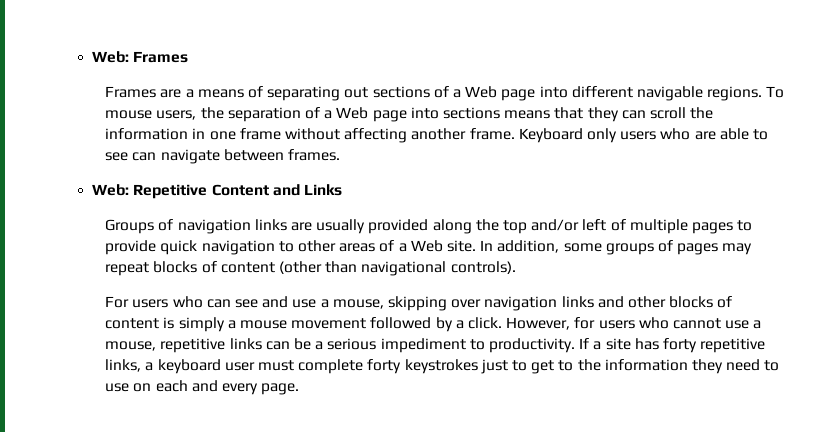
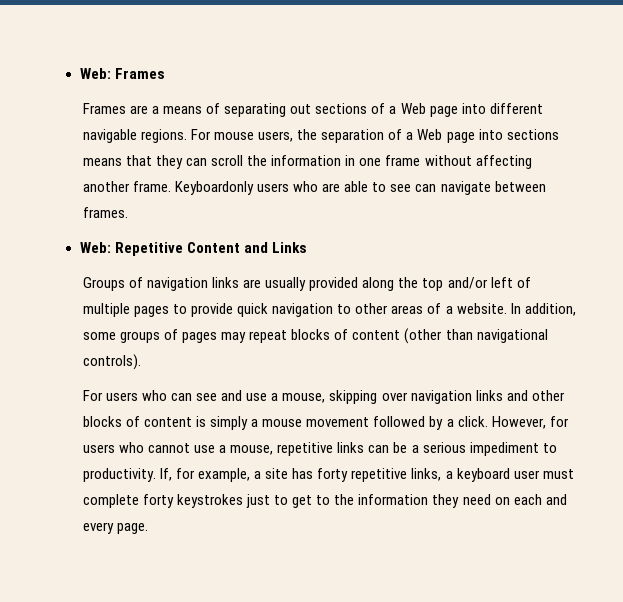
[766,86,785,98] To -> [191,129,212,140] For
[518,128,617,143] Keyboard only -> [175,181,255,195] Keyboardonly
[410,240,476,252] Web site. -> [456,303,507,314] website.
[579,338,590,349] If -> [160,468,251,482] If, for example,
[764,360,780,371] [105,383,130,392] to use -> (491, 499) none

